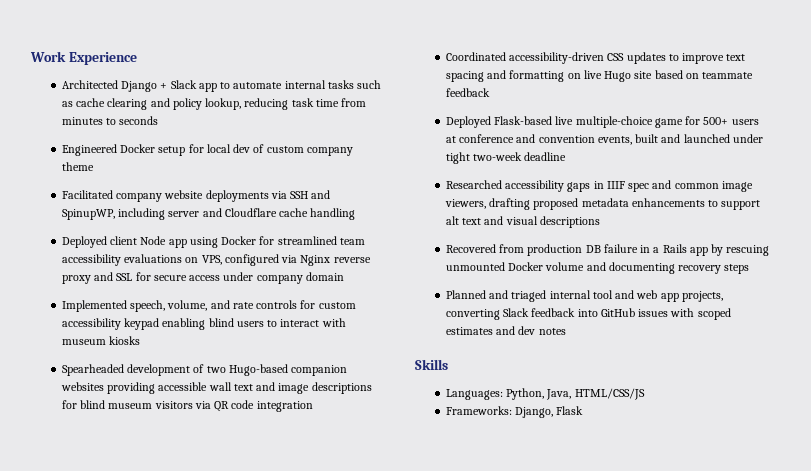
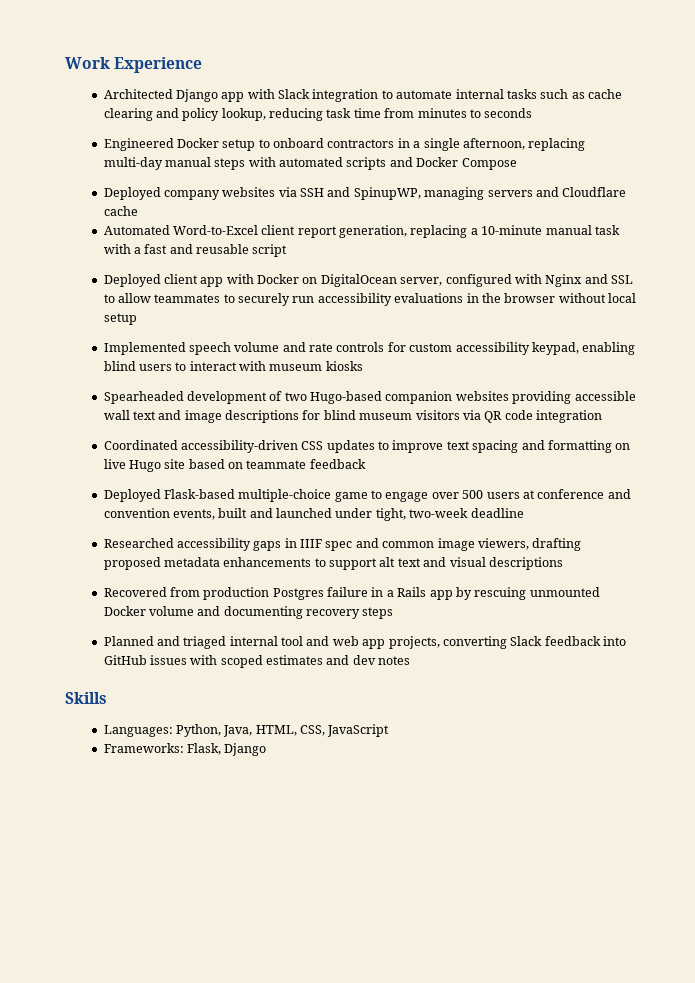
[160,80,217,92] + Slack app -> [221,89,379,102] app with Slack integration
[188,144,353,156] [61,162,94,171] [61,190,269,202] for local dev of custom company theme // Facilitated company website deployments -> [258,138,586,151] [103,157,517,170] [103,187,276,200] to onboard contractors in a single afternoon, replacing multi-day manual steps with automated scripts and Docker Compose // Deployed company websites
[118,208,200,220] including server -> [424,187,533,200] managing servers
[310,208,356,220] [61,236,365,248] [61,254,371,266] [61,272,344,284] handling // Deployed client Node app using Docker for streamlined team accessibility evaluations on VPS, configured via Nginx reverse proxy and SSL for secure access under company domain -> [103,225,620,238] [103,244,288,257] [103,274,633,287] [103,293,636,306] [103,313,137,325] // Automated Word-to-Excel client report generation, replacing a 10-minute manual task with a fast and reusable script // Deployed client app with Docker on DigitalOcean server, configured with Nginx and SSL to allow teammates to securely run accessibility evaluations in the browser without local setup
[130,300,208,312] speech, volume, -> [188,342,280,355] speech volume
[124,318,160,330] keypad -> [531,342,579,355] keypad,
[555,116,574,125] live -> (235, 494) none
[685,116,729,125] for 500+ -> [370,490,484,502] to engage over 500
[445,152,470,164] tight -> [375,508,406,521] tight,
[585,245,601,253] DB -> [272,588,324,600] Postgres
[574,388,645,400] HTML/CSS/JS -> [255,724,390,737] HTML, CSS, JavaScript
[515,406,584,418] Django, Flask -> [186,743,267,756] Flask, Django

